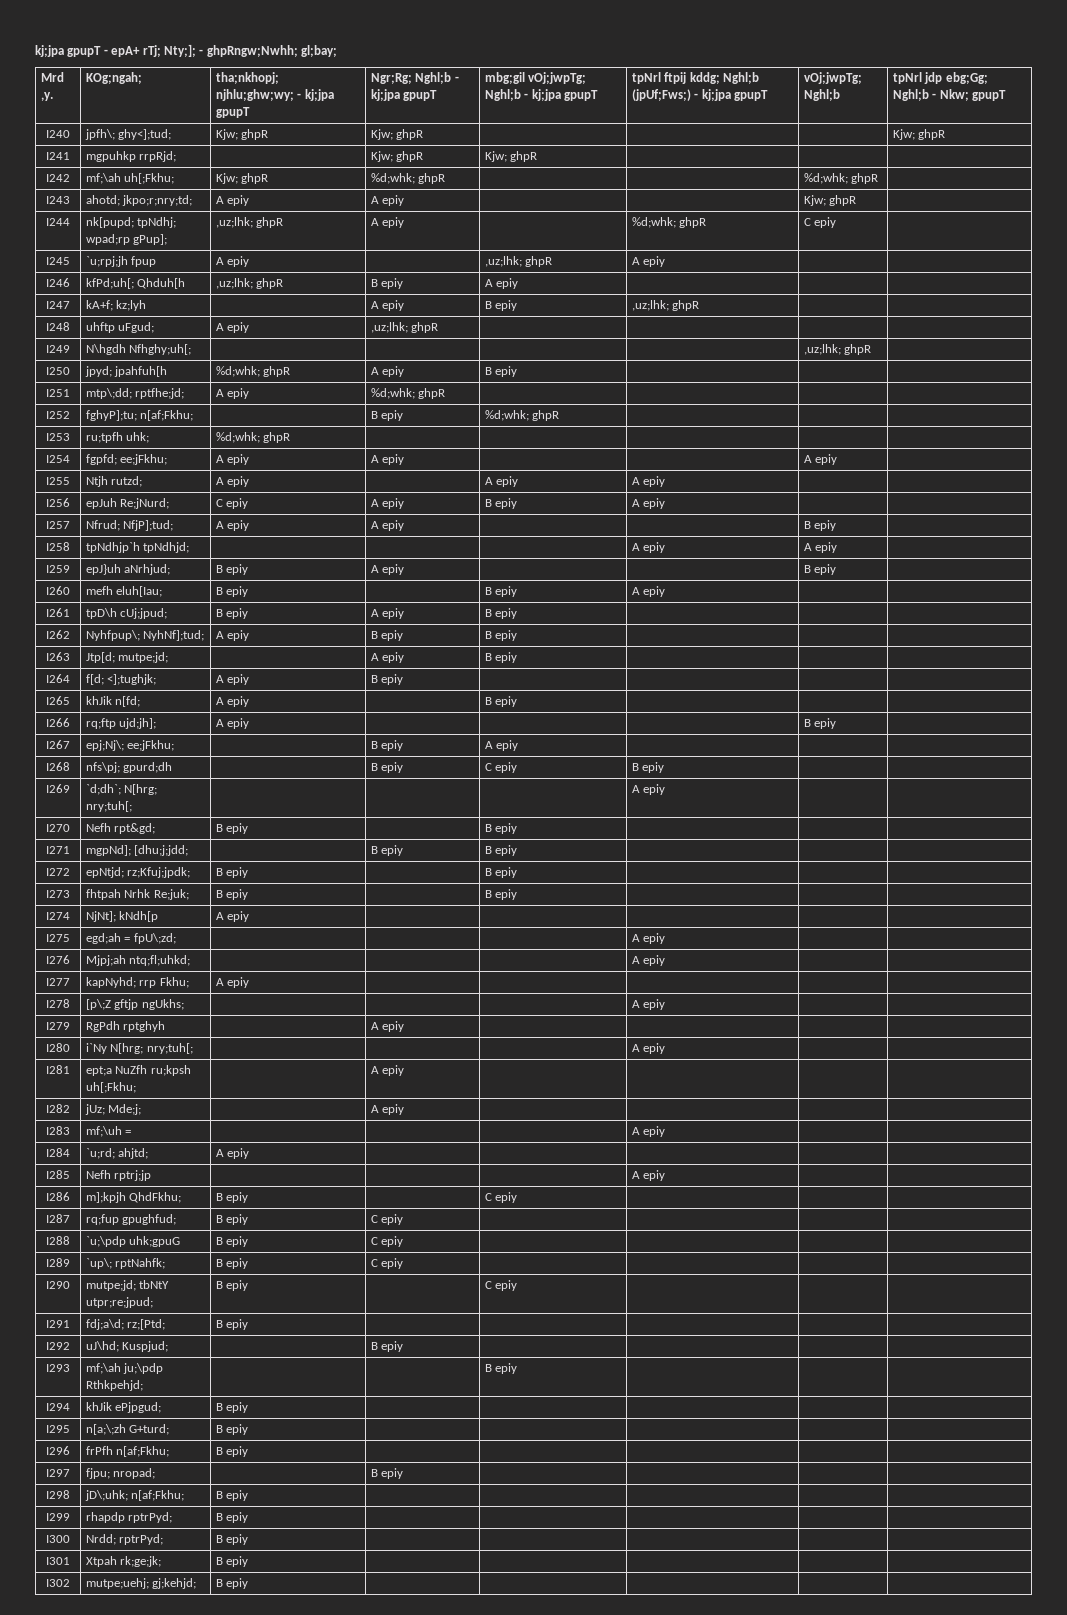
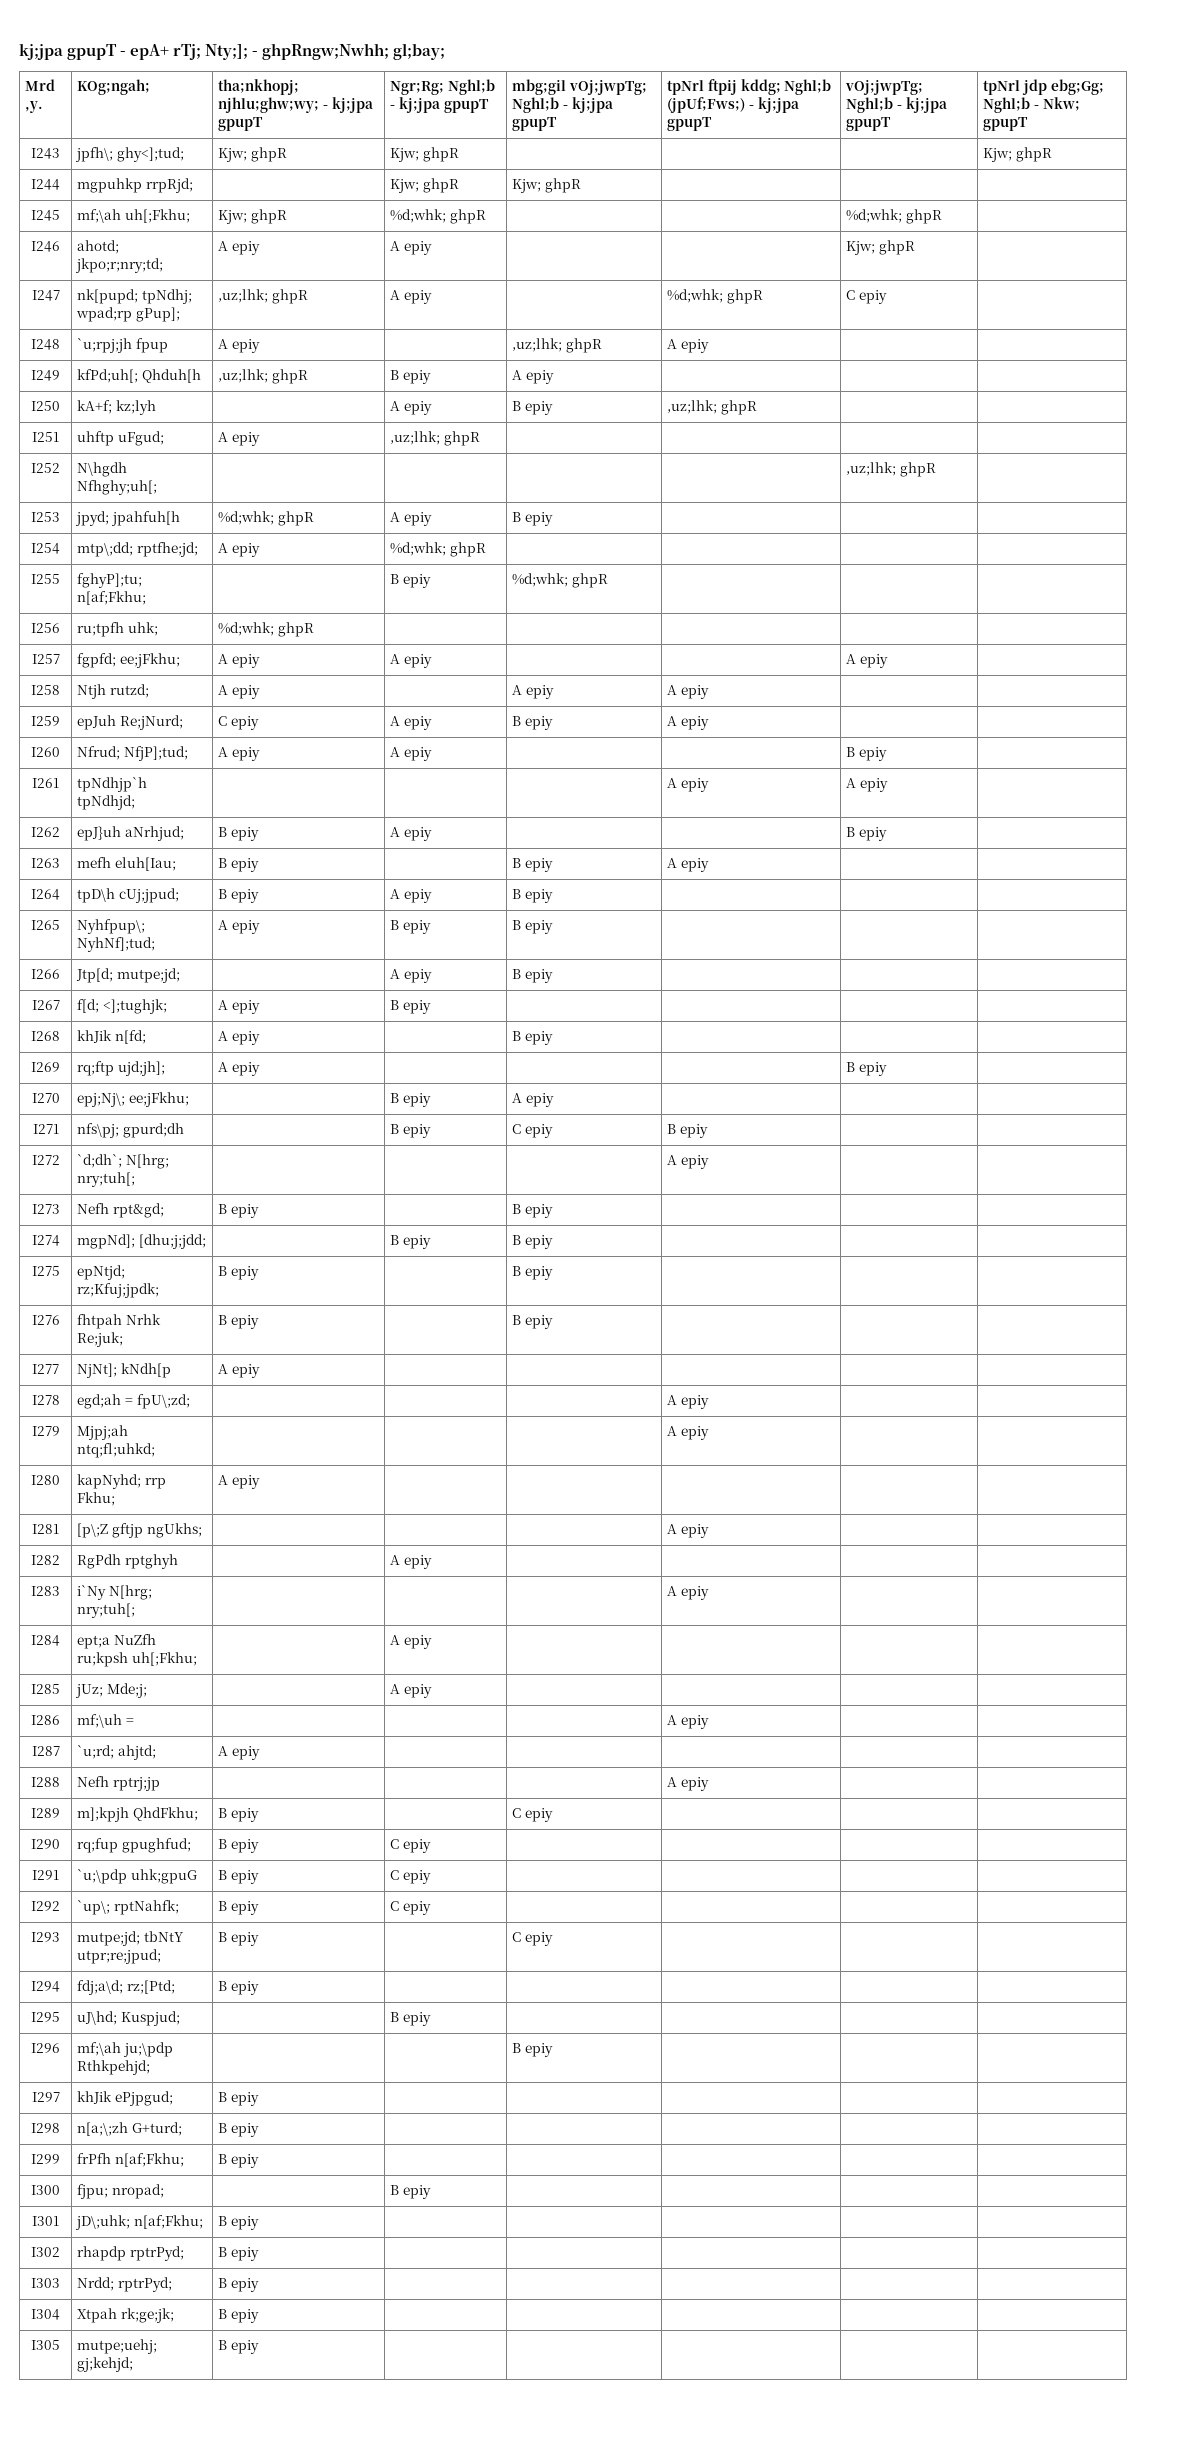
(841, 95) none -> [897,97,947,113] [846,117,892,131] - kj;jpa gpupT
[46,130,70,138] I240 -> [31,148,60,159] I243
[46,152,70,160] I241 -> [31,179,60,190] I244
[46,174,70,182] I242 -> [31,210,60,221] I245
[46,196,70,204] I243 -> [31,241,60,252] I246
[46,218,70,226] I244 -> [31,290,60,301] I247
[46,257,70,265] I245 -> [31,339,60,350] I248
[46,278,70,287] I246 -> [31,370,60,381] I249
[46,301,70,309] I247 -> [31,401,60,411] I250
[46,322,70,331] I248 -> [32,432,59,442] I251
[46,345,70,353] I249 -> [31,463,60,473] I252
[46,367,70,375] I250 -> [31,512,60,522] I253
[46,389,70,397] I251 -> [31,543,60,554] I254
[46,411,70,419] I252 -> [31,574,60,584] I255
[46,433,70,441] I253 -> [31,623,60,633] I256
[46,455,70,463] I254 -> [31,654,60,664] I257
[46,477,70,485] I255 -> [31,685,60,695] I258
[46,498,70,507] I256 -> [31,716,60,726] I259
[46,521,70,529] I257 -> [31,747,60,757] I260
[46,542,70,551] I258 -> [32,778,59,788] I261
[46,565,70,573] I259 -> [31,827,60,837] I262
[46,586,70,595] I260 -> [31,858,60,868] I263
[46,608,70,617] I261 -> [31,889,60,900] I264
[46,630,70,639] I262 -> [31,920,60,930] I265
[46,652,70,661] I263 -> [31,969,60,979] I266
[46,674,70,683] I264 -> [31,1000,60,1010] I267
[46,696,70,705] I265 -> [31,1031,60,1041] I268
[46,718,70,727] I266 -> [31,1062,60,1072] I269
[46,740,70,749] I267 -> [31,1093,60,1103] I270
[46,762,70,771] I268 -> [32,1124,59,1134] I271
[46,784,70,793] I269 -> [31,1155,60,1165] I272
[46,824,70,832] I270 -> [31,1204,60,1214] I273
[46,846,70,854] I271 -> [31,1235,60,1246] I274
[46,868,70,876] I272 -> [31,1266,60,1276] I275
[46,890,70,898] I273 -> [31,1315,60,1325] I276
[46,912,70,920] I274 -> [32,1364,59,1374] I277
[46,934,70,942] I275 -> [31,1395,60,1405] I278
[46,955,70,964] I276 -> [31,1426,60,1436] I279
[46,978,70,986] I277 -> [31,1475,60,1485] I280
[46,999,70,1008] I278 -> [32,1524,59,1534] I281
[46,1022,70,1030] I279 -> [31,1555,60,1565] I282
[46,1043,70,1052] I280 -> [31,1586,60,1596] I283
[46,1065,70,1074] I281 -> [31,1635,60,1646] I284
[46,1104,70,1113] I282 -> [31,1684,60,1694] I285
[46,1126,70,1135] I283 -> [31,1715,60,1725] I286
[46,1148,70,1157] I284 -> [31,1746,60,1756] I287
[46,1170,70,1179] I285 -> [31,1777,60,1787] I288
[46,1192,70,1201] I286 -> [31,1808,60,1818] I289
[46,1214,70,1223] I287 -> [31,1839,60,1849] I290
[46,1236,70,1245] I288 -> [32,1870,59,1880] I291
[46,1258,70,1267] I289 -> [31,1901,60,1911] I292
[46,1281,70,1289] I290 -> [31,1932,60,1942] I293
[46,1320,70,1328] I291 -> [31,1981,60,1992] I294
[46,1342,70,1350] I292 -> [31,2012,60,2022] I295
[46,1364,70,1372] I293 -> [31,2043,60,2053] I296
[46,1403,70,1411] I294 -> [31,2092,60,2102] I297
[46,1425,70,1433] I295 -> [31,2123,60,2133] I298
[46,1446,70,1455] I296 -> [31,2154,60,2164] I299
[46,1469,70,1477] I297 -> [31,2185,60,2195] I300
[46,1490,70,1499] I298 -> [32,2216,59,2226] I301
[46,1513,70,1521] I299 -> [31,2247,60,2257] I302
[46,1535,70,1543] I300 -> [31,2278,60,2288] I303
[46,1557,70,1565] I301 -> [31,2309,60,2320] I304
[46,1579,70,1587] I302 -> [31,2340,60,2350] I305

